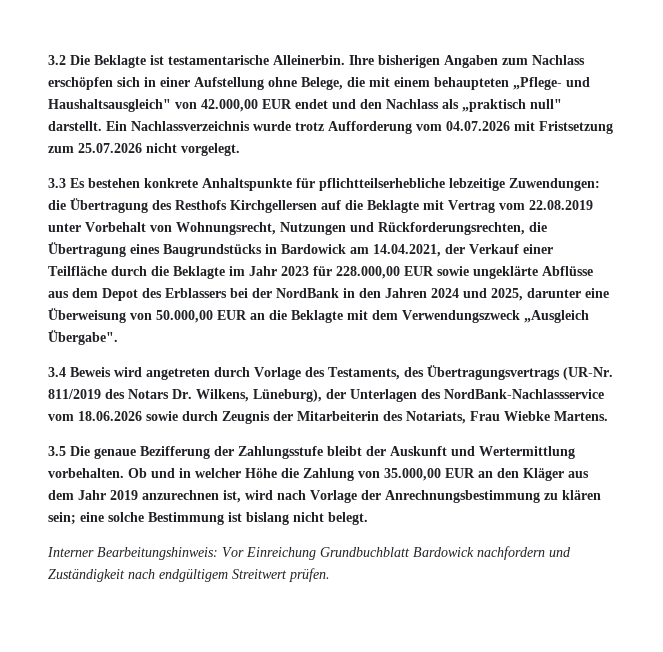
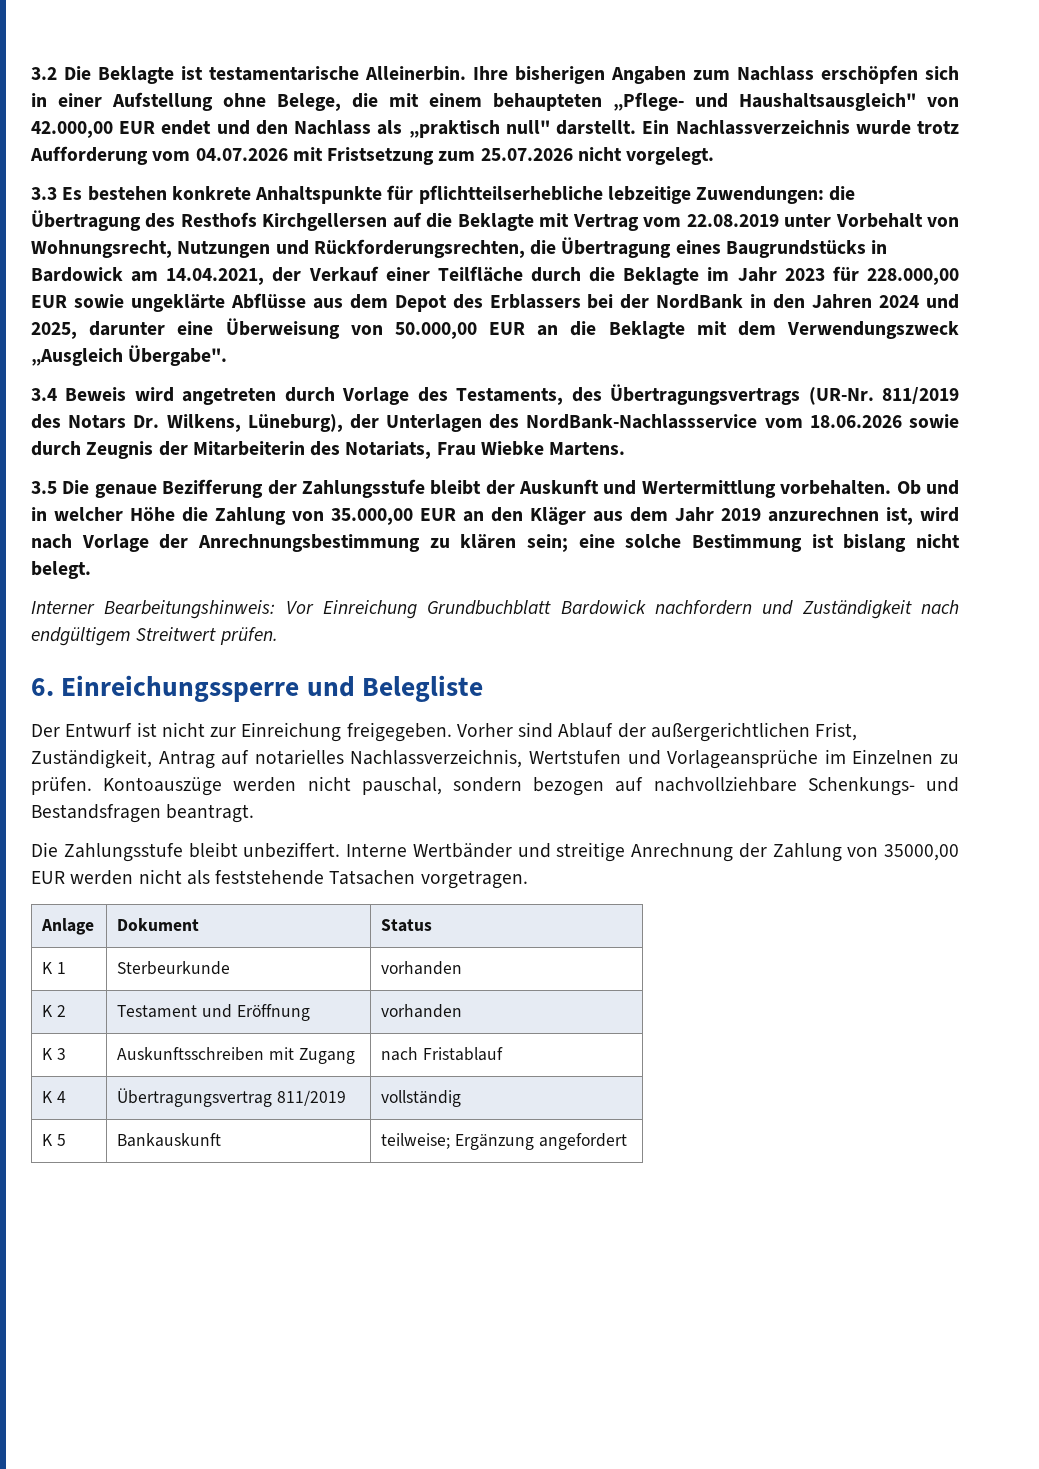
(330, 575) none -> [31,675,484,702] [31,722,858,742] [31,749,960,769] [31,776,960,796] [31,804,255,823] [31,842,959,862] [31,869,528,889] [41,918,95,935] [117,918,200,931] [381,919,433,932] [42,962,67,974] [117,961,231,975] [381,961,463,975] [42,1005,67,1017] [117,1004,310,1021] [381,1004,463,1018] [42,1048,67,1060] [117,1047,355,1064] [381,1047,504,1061] [42,1091,67,1103] [117,1088,347,1107] [381,1090,462,1107] [42,1134,67,1146] [117,1133,222,1147] [381,1133,627,1150] // 6. Einreichungssperre und Belegliste // Der Entwurf ist nicht zur Einreichung freigegeben. Vorher sind Ablauf der außergerichtlichen Frist, Zuständigkeit, Antrag auf notarielles Nachlassverzeichnis, Wertstufen und Vorlageansprüche im Einzelnen zu prüfen. Kontoauszüge werden nicht pauschal, sondern bezogen auf nachvollziehbare Schenkungs- und Bestandsfragen beantragt. // Die Zahlungsstufe bleibt unbeziffert. Interne Wertbänder und streitige Anrechnung der Zahlung von 35000,00 EUR werden nicht als feststehende Tatsachen vorgetragen. // Anlage | Dokument | Status // K 1 | Sterbeurkunde | vorhanden // K 2 | Testament und Eröffnung | vorhanden // K 3 | Auskunftsschreiben mit Zugang | nach Fristablauf // K 4 | Übertragungsvertrag 811/2019 | vollständig // K 5 | Bankauskunft | teilweise; Ergänzung angefordert

